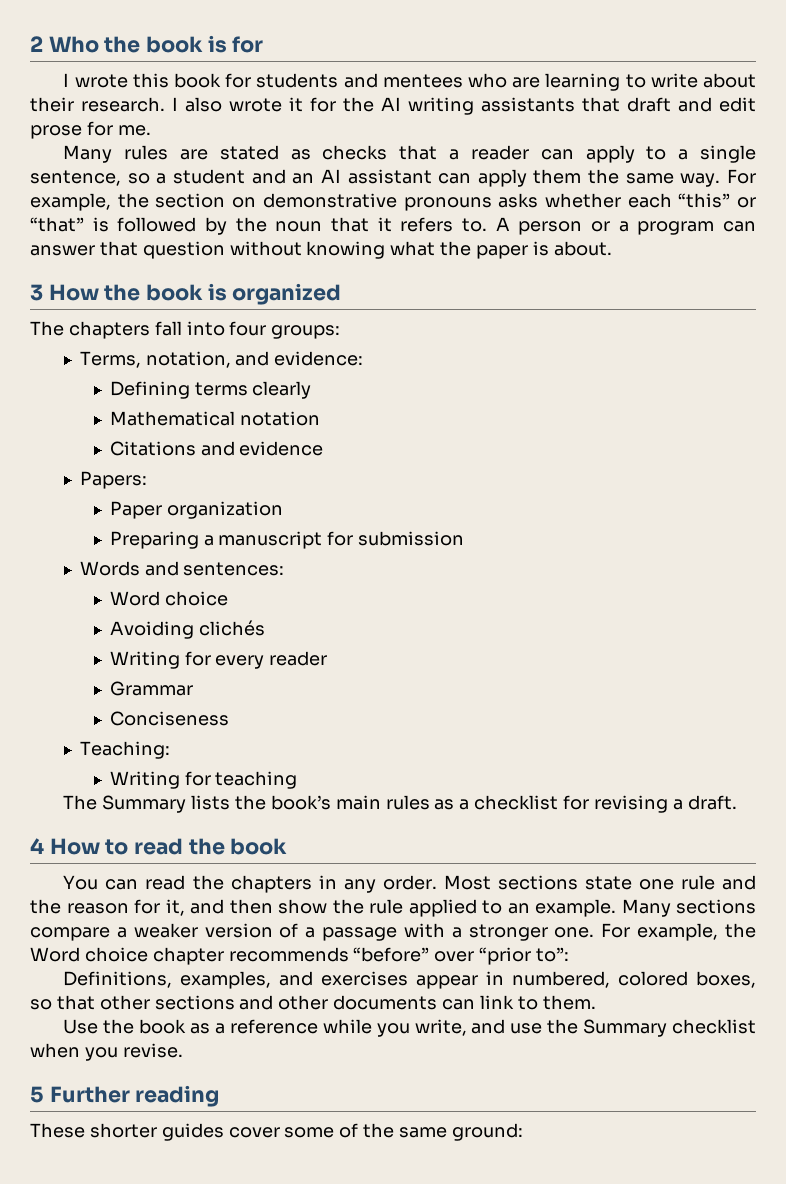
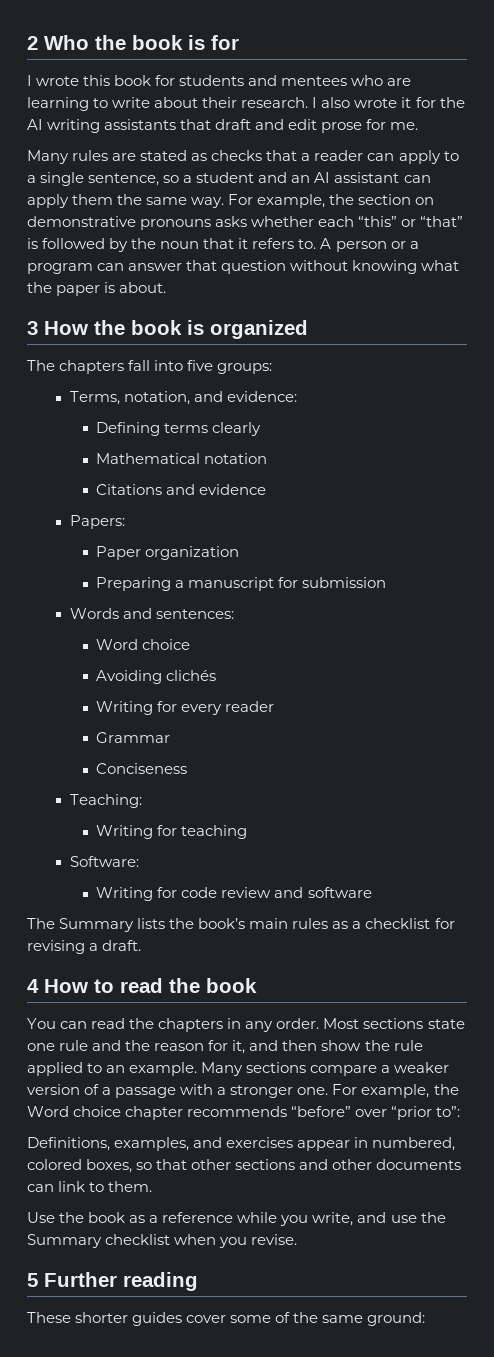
[229,321,267,336] four -> [187,360,214,371] five
(298, 780) none -> [69,856,139,867] [96,887,372,901] // Software: // Writing for code review and software

